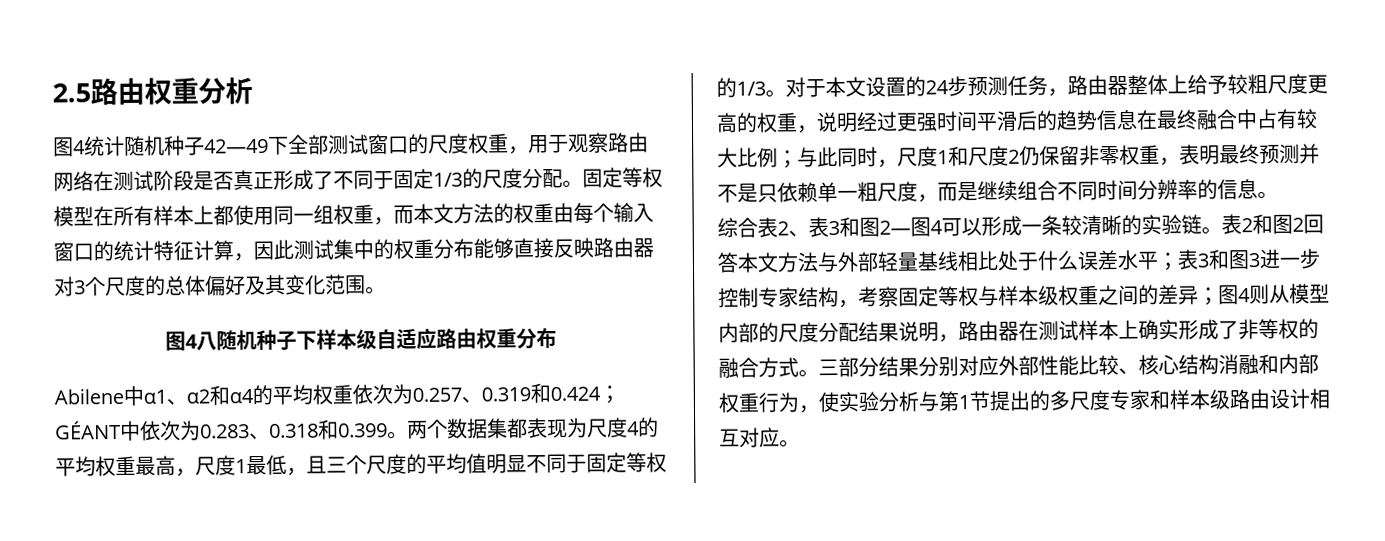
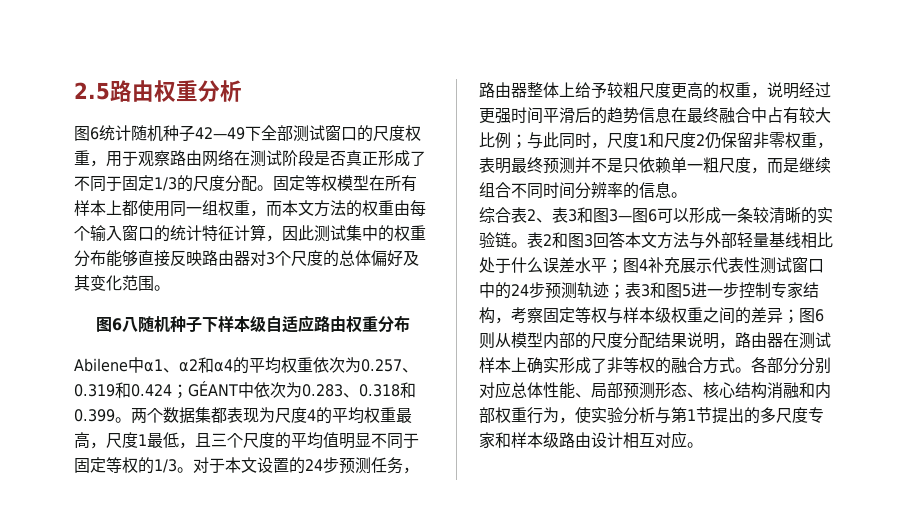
[73,140,86,155] 4 -> [90,127,99,140] 6
[185,334,198,349] 4 -> [112,318,122,331] 6
[879,217,943,237] 2—图4 -> [609,208,657,223] 3—图6
[1292,217,1304,232] 2 -> [584,234,593,247] 3
[1177,249,1260,270] 表3和图3 -> [623,257,824,274] [479,282,691,299] 图4补充展示代表性测试窗口中的24步预测轨迹；表3和图5
[1238,288,1251,303] 4 -> [815,309,824,322] 6
[818,355,1119,377] 三部分结果分别对应外部性能比较 -> [751,357,831,374] [479,381,687,399] 各部分分别对应总体性能、局部预测形态

